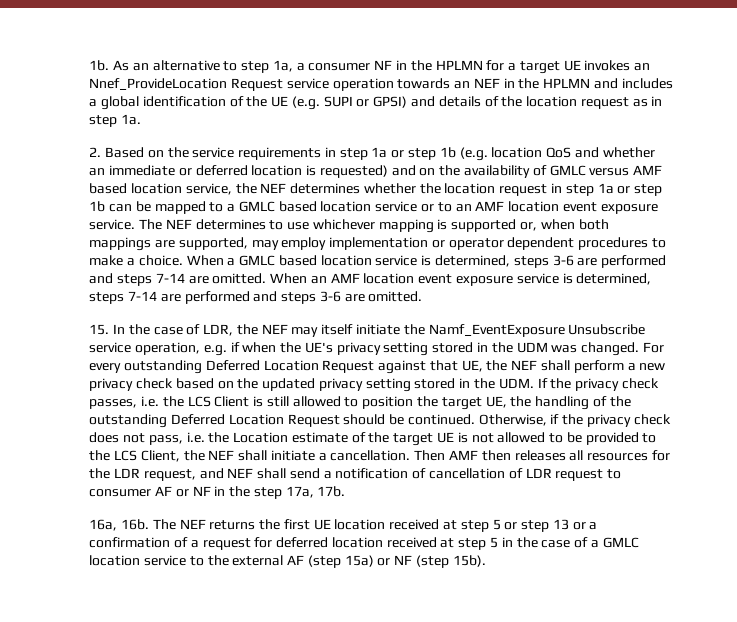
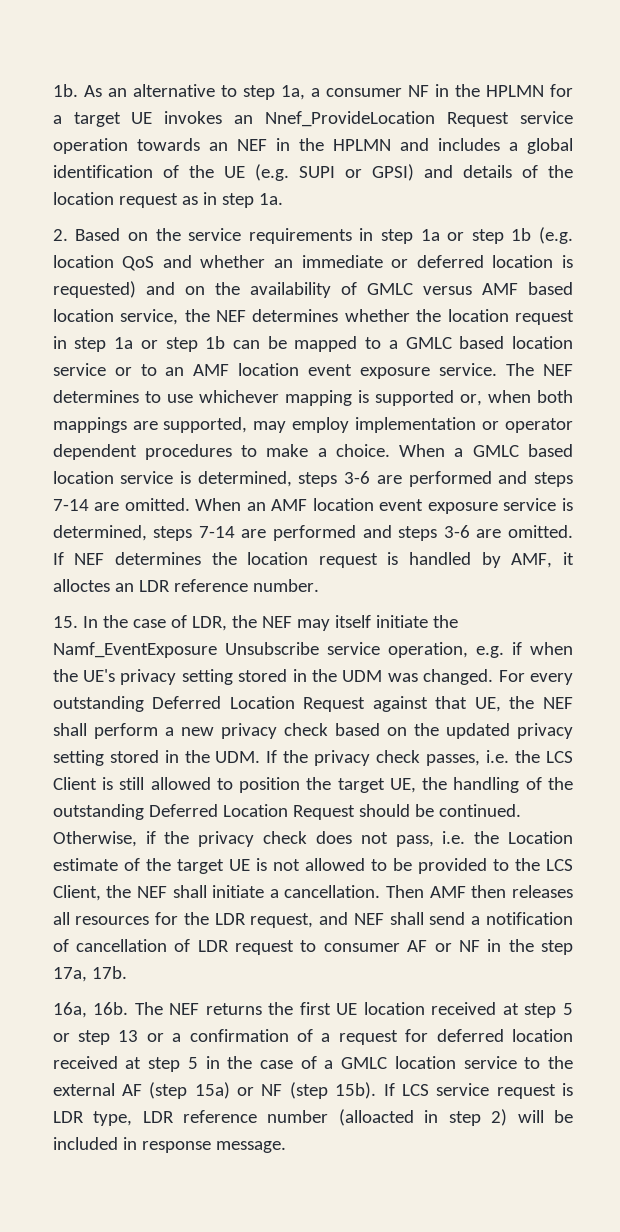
(423, 296) none -> [52,552,574,568] [52,579,319,592] If NEF determines the location request is handled by AMF, it alloctes an LDR reference number.
(486, 561) none -> [383,1083,573,1099] [52,1109,574,1126] [52,1137,286,1153] If LCS service request is LDR type, LDR reference number (alloacted in step 2) will be included in response message.

